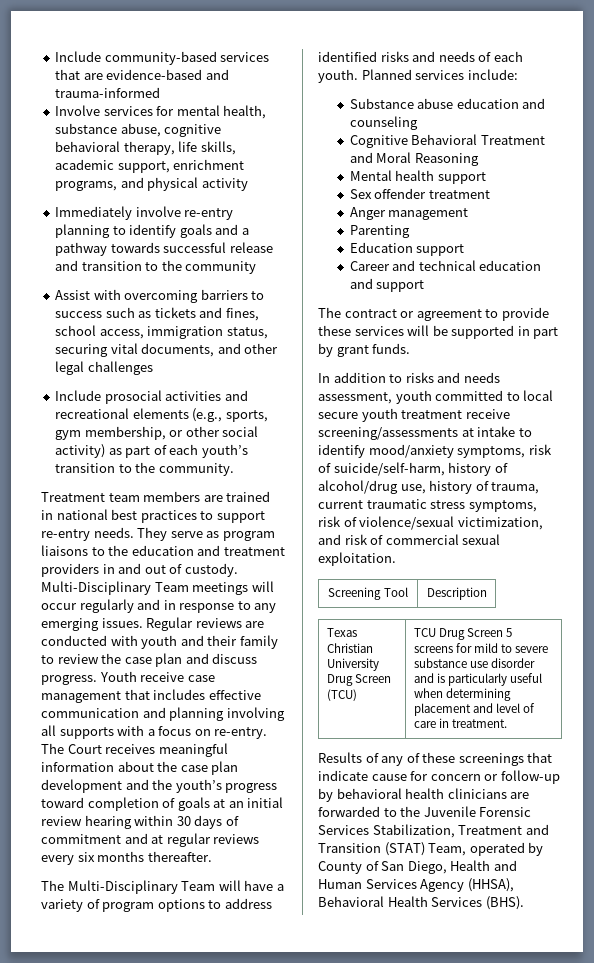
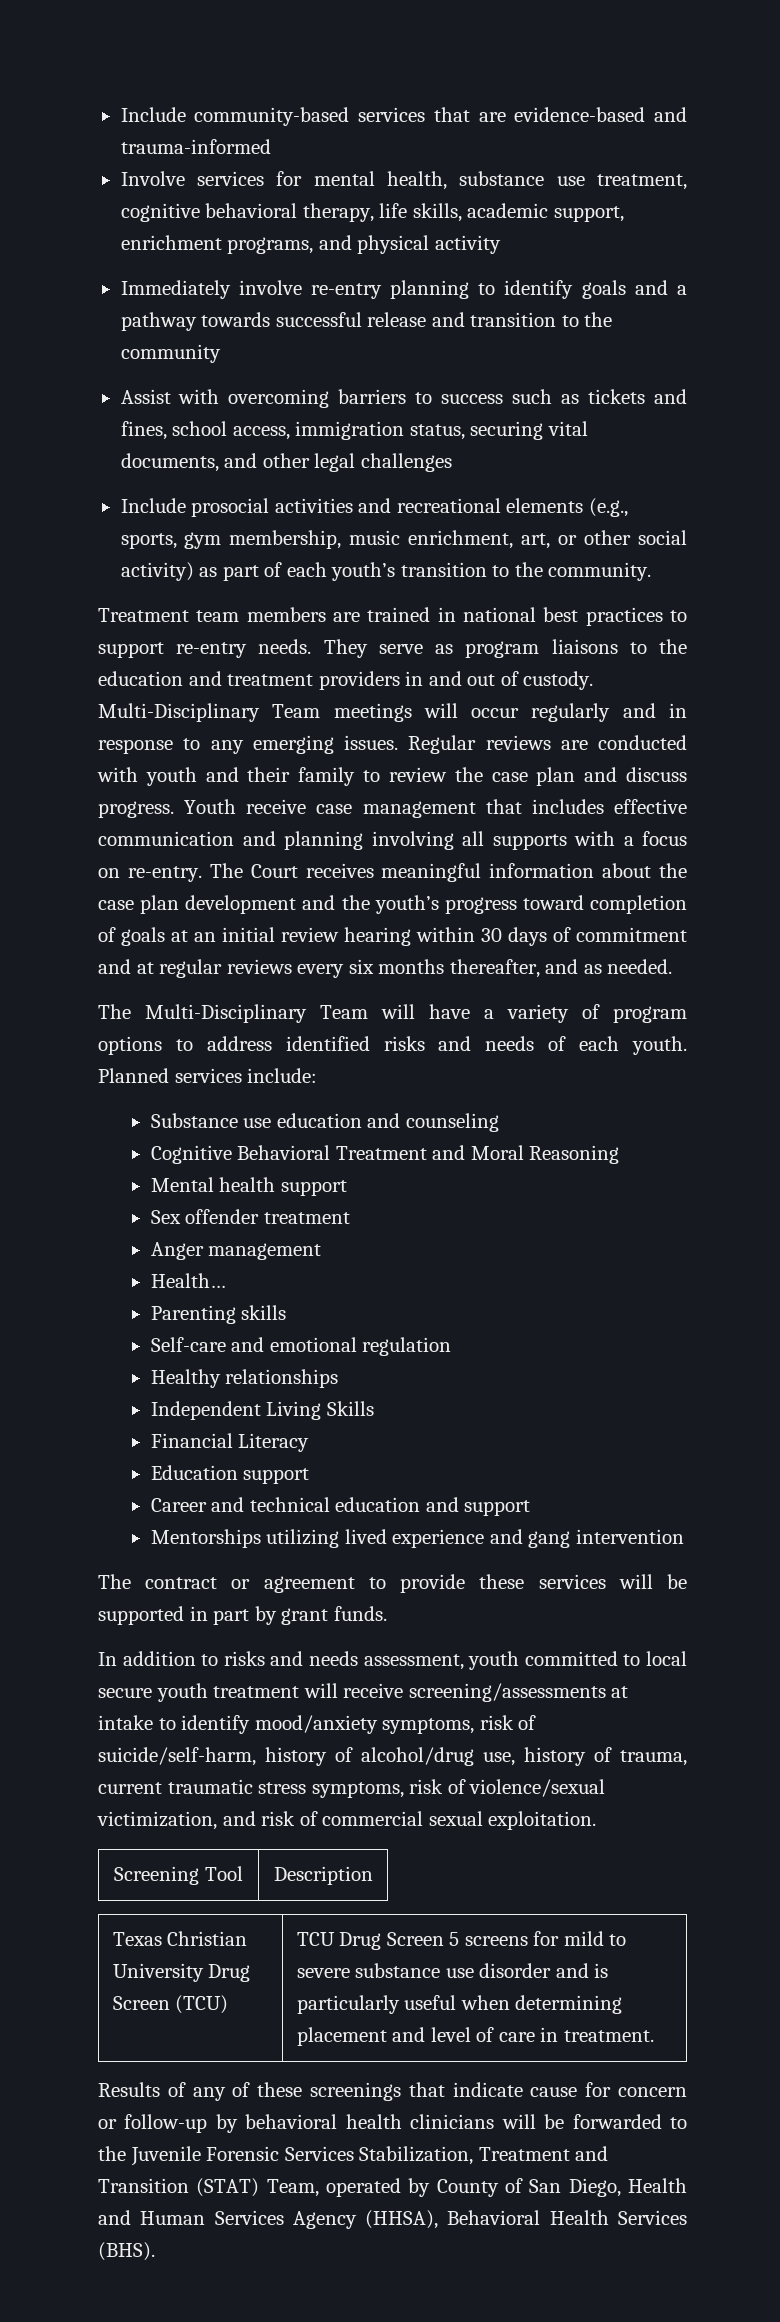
[120,123,161,137] abuse, -> [556,174,688,190] use treatment,
(166, 433) none -> [349,530,551,549] music enrichment, art,
[147,851,212,862] thereafter. -> [449,959,673,978] thereafter, and as needed.
[417,98,454,109] abuse -> [243,1118,272,1128] use
(469, 214) none -> [150,1273,226,1288] // Health…
(410, 231) none -> [241,1305,287,1320] [150,1337,452,1356] [150,1369,339,1388] [150,1401,374,1420] [150,1433,310,1452] skills // Self-care and emotional regulation // Healthy relationships // Independent Living Skills // Financial Literacy
(425, 286) none -> [150,1529,684,1548] // Mentorships utilizing lived experience and gang intervention
(463, 414) none -> [303,1683,338,1698] will
[510,792,530,799] are -> [501,2114,565,2129] will be

